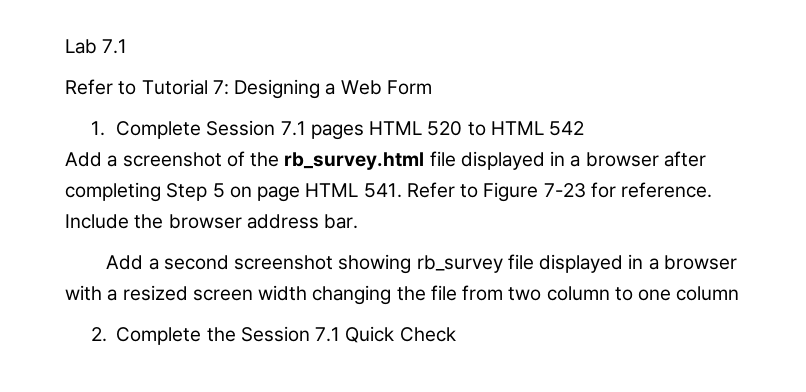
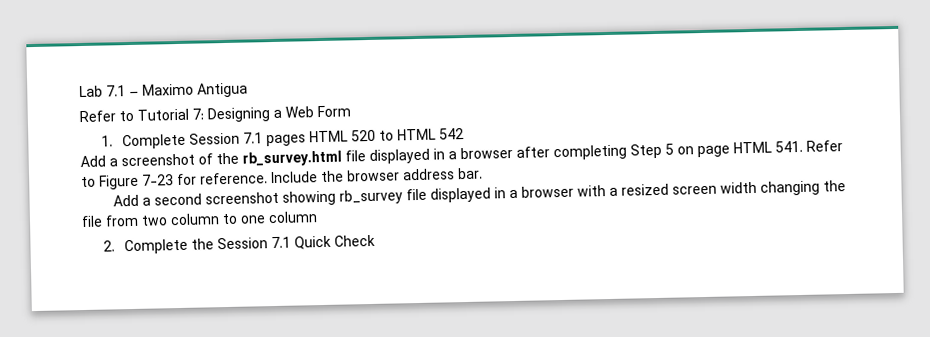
(128, 46) none -> [129,82,248,98] – Maximo Antigua

